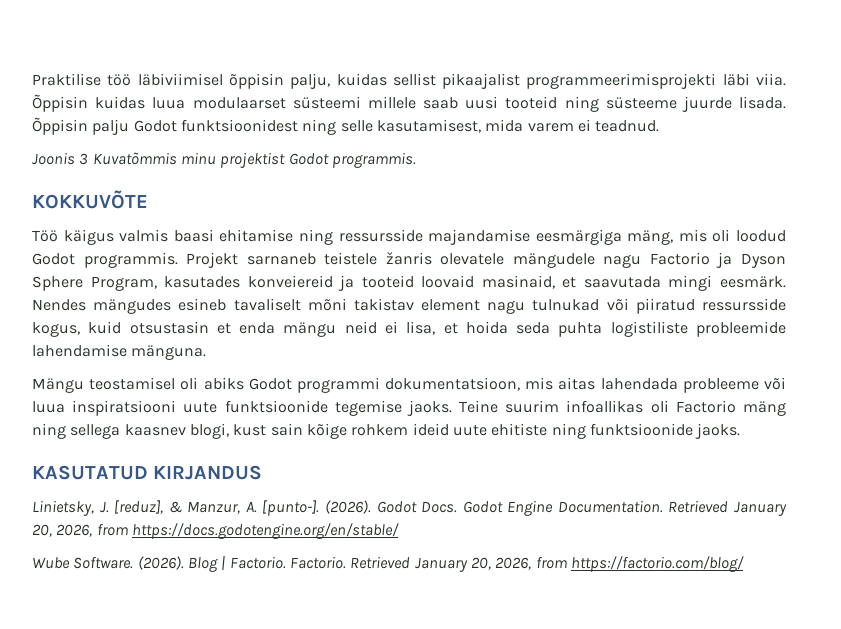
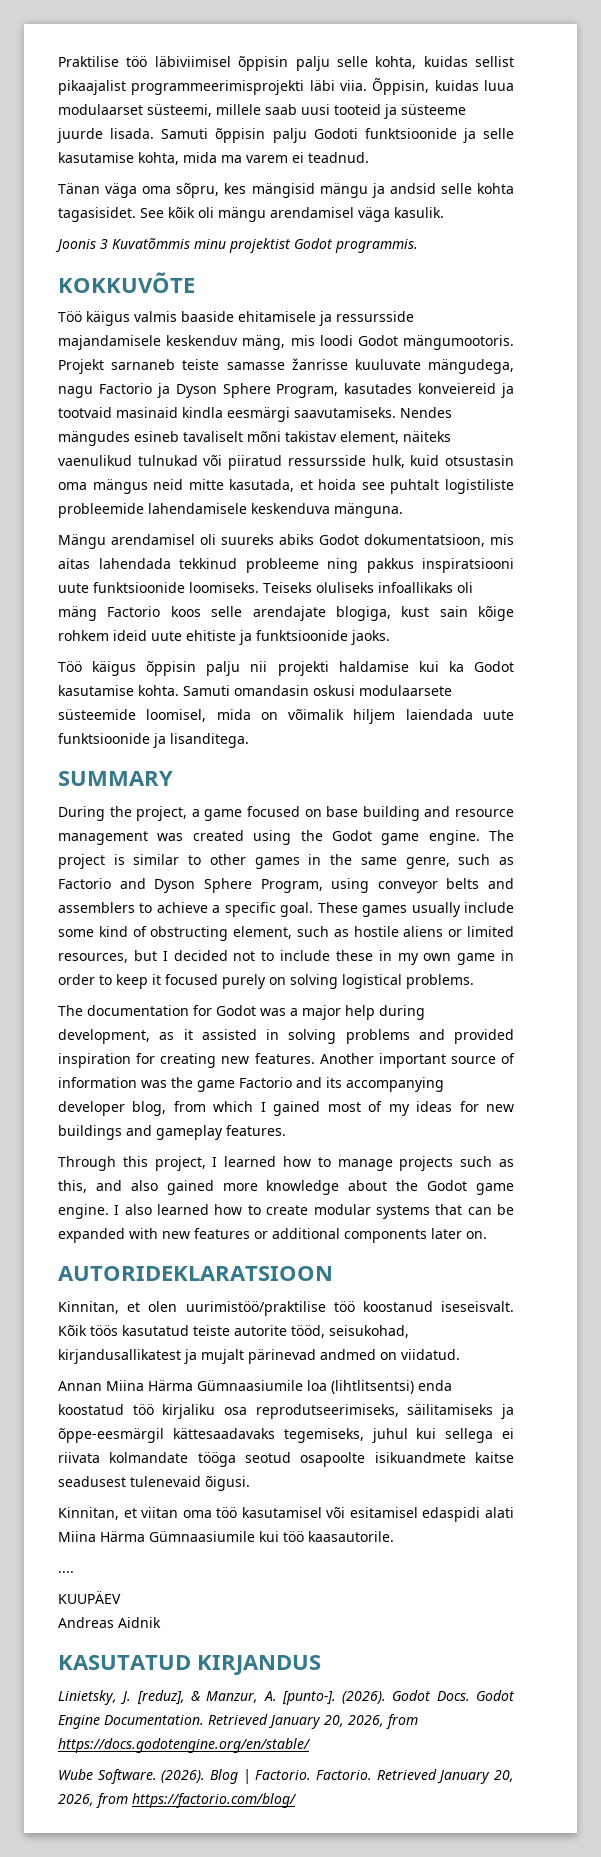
[290,73,331,89] palju, -> [295,56,417,71] palju selle kohta,
[32,94,88,112] Õppisin -> [372,78,430,95] Õppisin,
[292,96,361,109] süsteemi -> [147,104,212,117] süsteemi,
[564,96,599,112] ning -> [384,104,397,119] ja
[32,117,660,135] Õppisin palju Godot funktsioonidest ning selle kasutamisest, mida varem ei teadnud. -> [161,128,514,143] [58,152,369,165] [58,183,515,198] [58,207,444,222] Samuti õppisin palju Godoti funktsioonide ja selle kasutamise kohta, mida ma varem ei teadnud. // Tänan väga oma sõpru, kes mängisid mängu ja andsid selle kohta tagasisidet. See kõik oli mängu arendamisel väga kasulik.
[173,229,787,245] [32,252,595,268] baasi ehitamise ning ressursside majandamise eesmärgiga mäng, mis oli loodud Godot programmis. Projekt sarnaneb teistele žanris olevatele mängudele -> [181,311,414,326] [58,335,514,350] [58,358,514,374] baaside ehitamisele ja ressursside majandamisele keskenduv mäng, mis loodi Godot mängumootoris. Projekt sarnaneb teiste samasse žanrisse kuuluvate mängudega,
[361,275,786,291] tooteid loovaid masinaid, et saavutada mingi eesmärk. -> [58,407,396,422] tootvaid masinaid kindla eesmärgi saavutamiseks.
[421,299,526,314] element nagu -> [340,431,451,444] [58,455,132,466] element, näiteks vaenulikud
[32,322,80,337] kogus, -> [371,455,405,468] hulk,
[216,321,787,337] [32,344,127,357] et enda mängu neid ei lisa, et hoida seda puhta logistiliste probleemide lahendamise -> [58,479,514,494] [58,503,330,518] oma mängus neid mitte kasutada, et hoida see puhtalt logistiliste probleemide lahendamisele keskenduva
[89,377,199,390] teostamisel oli -> [111,534,274,545] arendamisel oli suureks
[296,377,380,393] programmi -> (359, 539) none
[682,377,786,393] [32,400,786,416] [32,423,229,439] probleeme või luua inspiratsiooni uute funktsioonide tegemise jaoks. Teine suurim infoallikas oli Factorio mäng ning sellega kaasnev blogi, -> [179,558,514,573] [58,582,473,593] [58,606,391,621] tekkinud probleeme ning pakkus inspiratsiooni uute funktsioonide loomiseks. Teiseks oluliseks infoallikaks oli mäng Factorio koos selle arendajate blogiga,
[551,423,586,439] ning -> [239,630,252,645] ja
(741, 431) none -> [58,661,514,676] [58,685,452,696] [58,709,514,724] [58,733,249,748] [58,771,173,786] [58,806,514,821] [58,830,514,845] [58,854,514,869] [58,878,514,893] [58,902,514,917] [58,926,514,941] [58,950,514,965] [58,974,474,989] [58,1005,425,1020] [58,1029,514,1044] [58,1053,515,1068] [58,1077,444,1092] [58,1101,514,1116] [58,1125,286,1140] [58,1156,514,1171] [58,1180,515,1195] [58,1204,514,1219] [58,1228,487,1243] [58,1266,333,1281] [58,1301,514,1316] [58,1325,409,1338] [58,1349,460,1364] [58,1380,452,1394] [58,1404,514,1419] [58,1428,514,1443] [58,1452,514,1467] [58,1476,250,1491] [58,1507,514,1522] [58,1531,394,1542] [58,1571,74,1573] [58,1591,121,1604] [58,1617,161,1628] // Töö käigus õppisin palju nii projekti haldamise kui ka Godot kasutamise kohta. Samuti omandasin oskusi modulaarsete süsteemide loomisel, mida on võimalik hiljem laiendada uute funktsioonide ja lisanditega. // SUMMARY // During the project, a game focused on base building and resource management was created using the Godot game engine. The project is similar to other games in the same genre, such as Factorio and Dyson Sphere Program, using conveyor belts and assemblers to achieve a specific goal. These games usually include some kind of obstructing element, such as hostile aliens or limited resources, but I decided not to include these in my own game in order to keep it focused purely on solving logistical problems. // The documentation for Godot was a major help during development, as it assisted in solving problems and provided inspiration for creating new features. Another important source of information was the game Factorio and its accompanying developer blog, from which I gained most of my ideas for new buildings and gameplay features. // Through this project, I learned how to manage projects such as this, and also gained more knowledge about the Godot game engine. I also learned how to create modular systems that can be expanded with new features or additional components later on. // AUTORIDEKLARATSIOON // Kinnitan, et olen uurimistöö/praktilise töö koostanud iseseisvalt. Kõik töös kasutatud teiste autorite tööd, seisukohad, kirjandusallikatest ja mujalt pärinevad andmed on viidatud. // Annan Miina Härma Gümnaasiumile loa (lihtlitsentsi) enda koostatud töö kirjaliku osa reprodutseerimiseks, säilitamiseks ja õppe-eesmärgil kättesaadavaks tegemiseks, juhul kui sellega ei riivata kolmandate tööga seotud osapoolte isikuandmete kaitse seadusest tulenevaid õigusi. // Kinnitan, et viitan oma töö kasutamisel või esitamisel edaspidi alati Miina Härma Gümnaasiumile kui töö kaasautorile. // .... // KUUPÄEV // Andreas Aidnik

